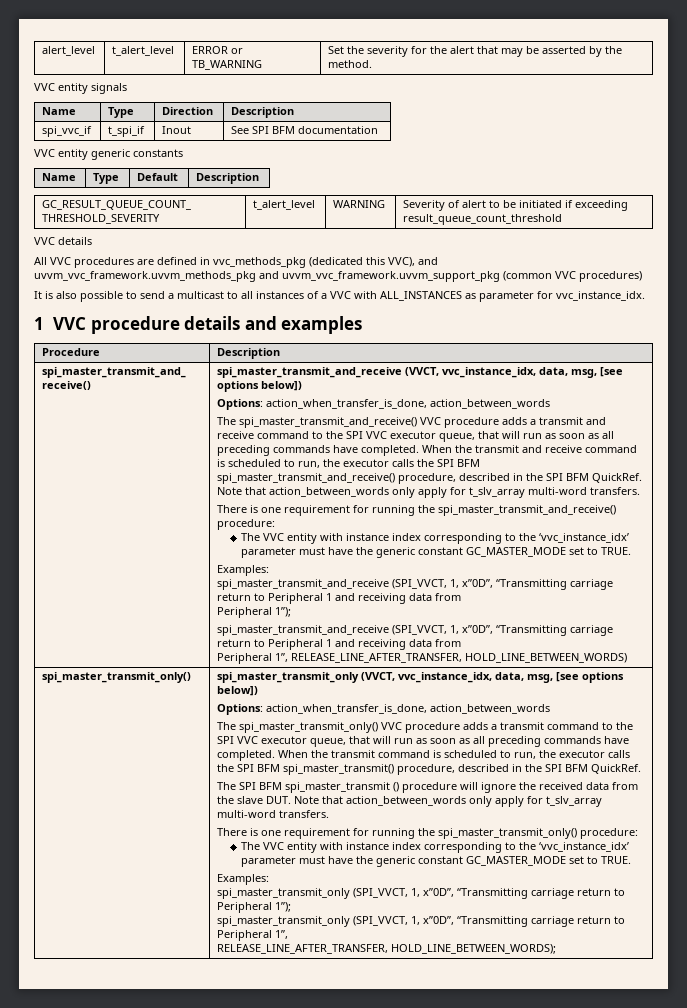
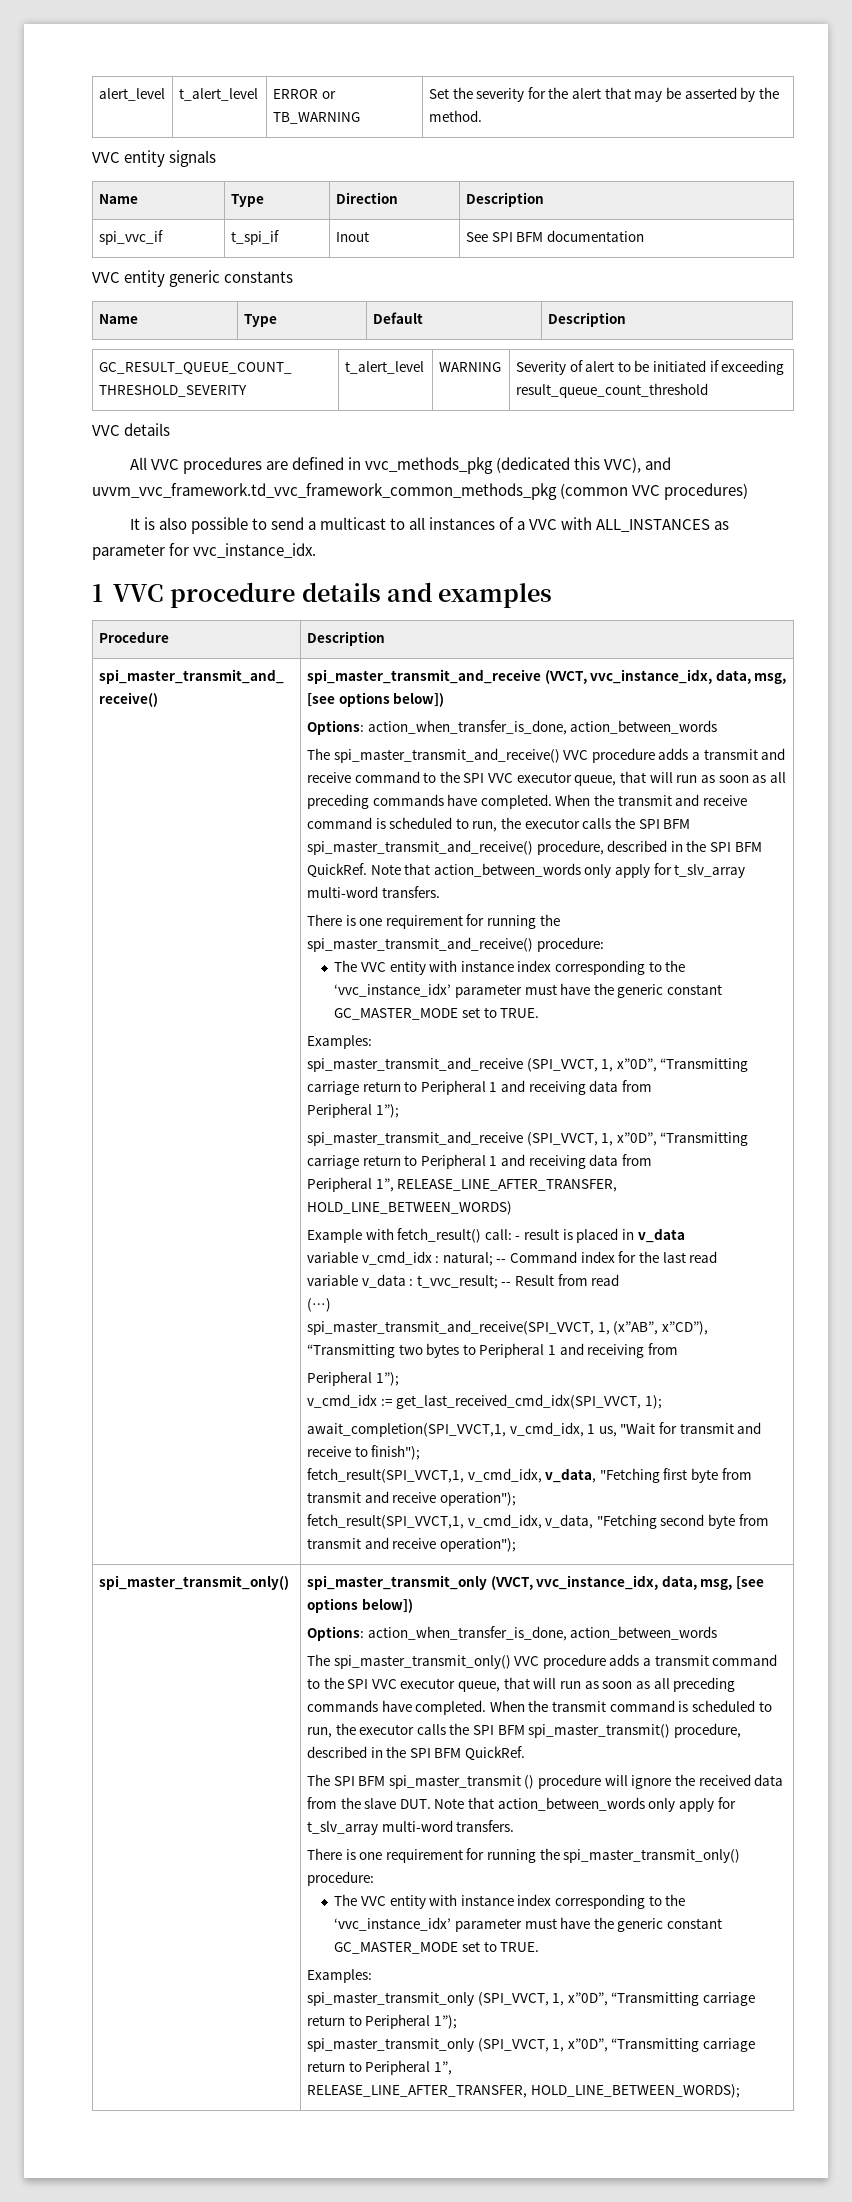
[34,271,500,282] uvvm_vvc_framework.uvvm_methods_pkg and uvvm_vvc_framework.uvvm_support_pkg -> [92,483,557,500] uvvm_vvc_framework.td_vvc_framework_common_methods_pkg
(628, 658) none -> [306,1228,685,1243] [306,1251,718,1266] [306,1274,620,1289] [306,1298,331,1312] [306,1320,708,1335] [306,1343,679,1358] [306,1371,399,1386] [306,1394,662,1409] [306,1422,762,1437] [306,1445,421,1460] [306,1468,752,1483] [306,1491,516,1506] [306,1514,769,1529] [306,1537,516,1552] // Example with fetch_result() call: - result is placed in v_data // variable v_cmd_idx : natural; -- Command index for the last read // variable v_data : t_vvc_result; -- Result from read // (…) // spi_master_transmit_and_receive(SPI_VVCT, 1, (x”AB”, x”CD”), “Transmitting two bytes to Peripheral 1 and receiving from // Peripheral 1”); // v_cmd_idx := get_last_received_cmd_idx(SPI_VVCT, 1); // await_completion(SPI_VVCT,1, v_cmd_idx, 1 us, "Wait for transmit and receive to finish"); // fetch_result(SPI_VVCT,1, v_cmd_idx, v_data, "Fetching first byte from transmit and receive operation"); // fetch_result(SPI_VVCT,1, v_cmd_idx, v_data, "Fetching second byte from transmit and receive operation");

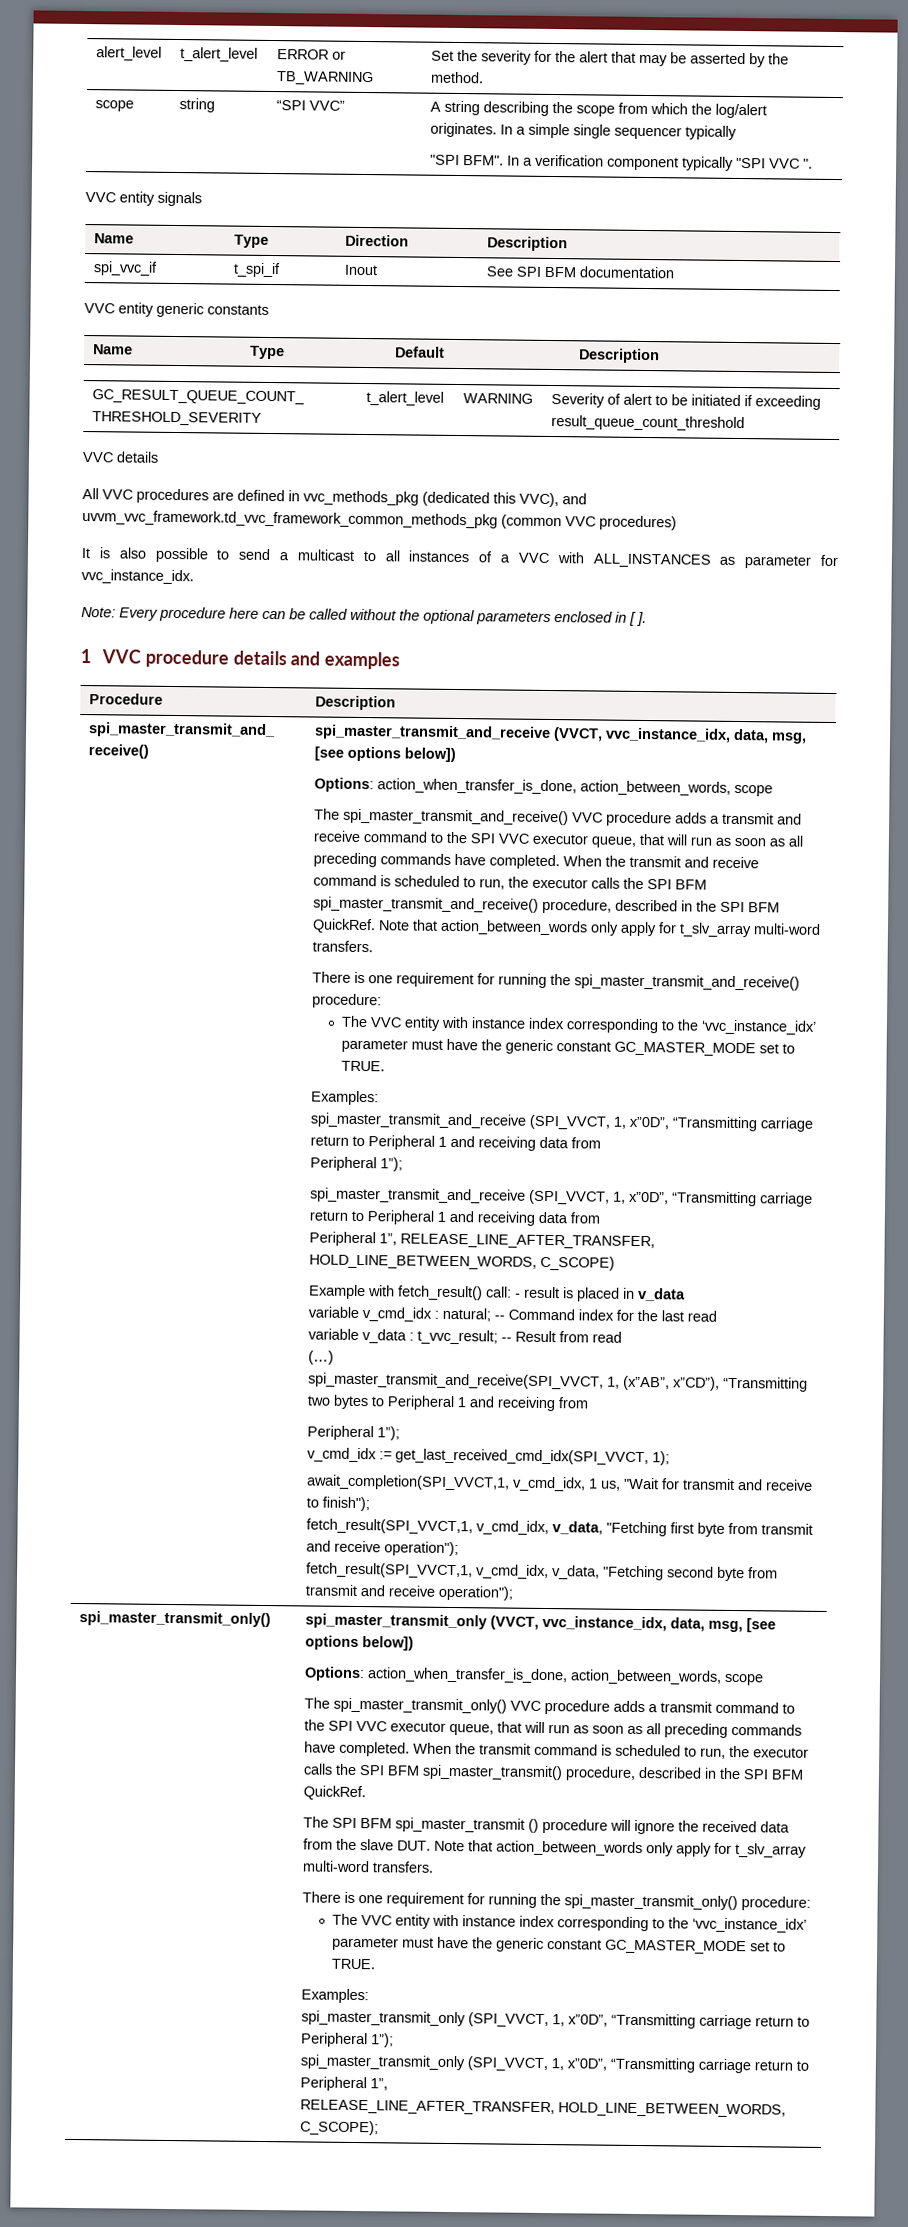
(482, 116) none -> [95,100,135,112] [179,98,216,113] [276,100,346,111] [430,100,768,119] [430,122,738,140] [430,154,814,171] // scope | string | “SPI VVC” | A string describing the scope from which the log/alert originates. In a simple single sequencer typically // "SPI BFM". In a verification component typically "SPI VVC ".
(317, 550) none -> [81,606,647,627] // Note: Every procedure here can be called without the optional parameters enclosed in [ ].
[570,720,718,734] action_between_words -> [580,780,774,797] action_between_words, scope
[306,1201,512,1215] HOLD_LINE_BETWEEN_WORDS) -> [309,1254,616,1271] HOLD_LINE_BETWEEN_WORDS, C_SCOPE)
[570,1626,718,1640] action_between_words -> [570,1669,765,1686] action_between_words, scope
[530,2084,740,2098] HOLD_LINE_BETWEEN_WORDS); -> [558,2102,787,2118] [300,2120,380,2136] HOLD_LINE_BETWEEN_WORDS, C_SCOPE);

